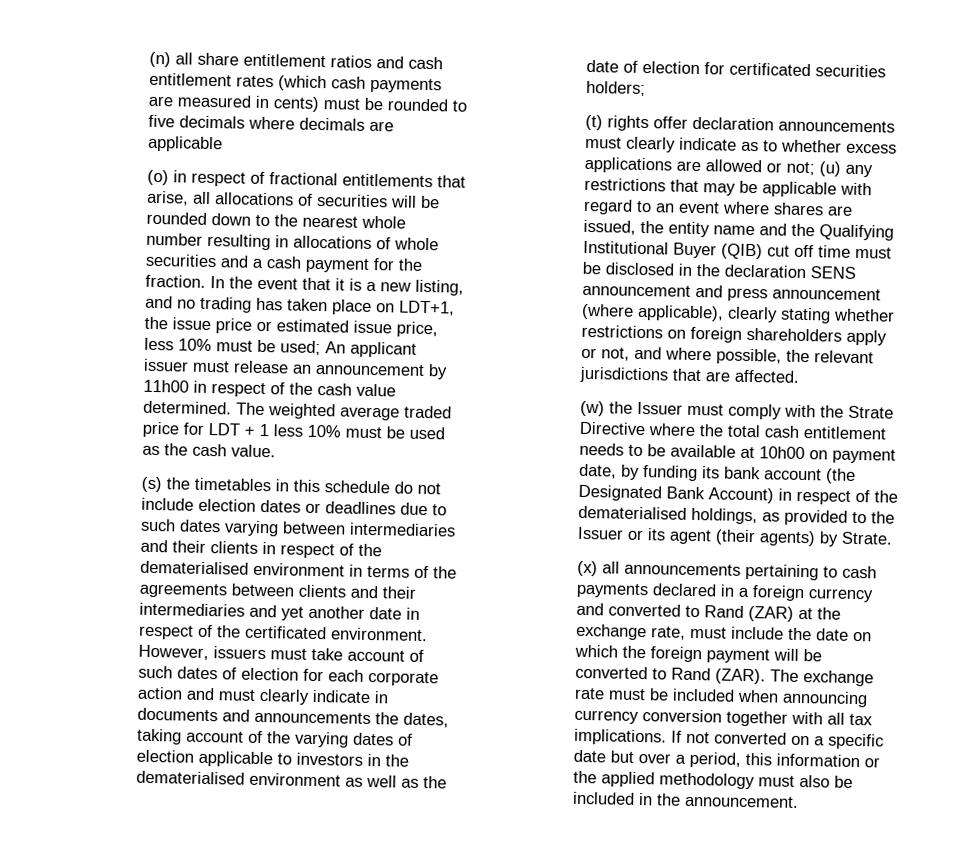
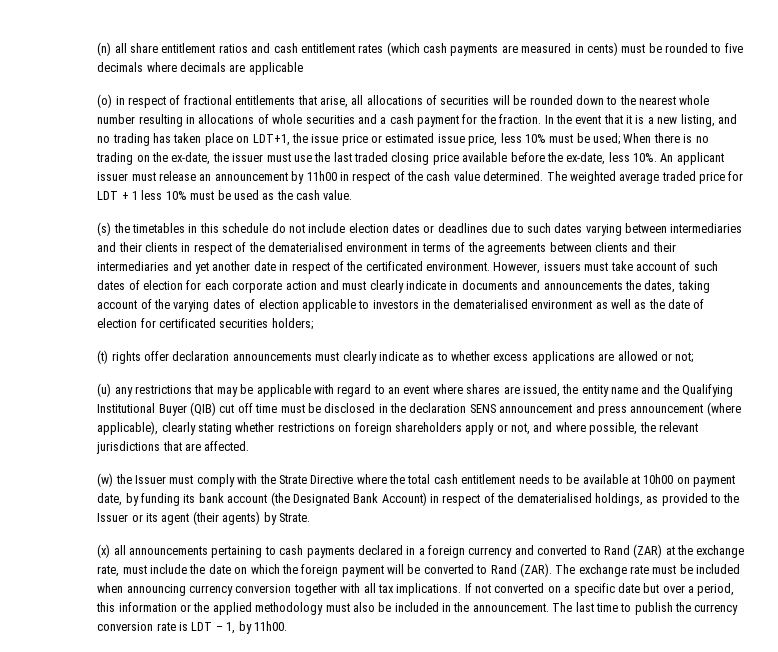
(322, 348) none -> [623,133,709,143] [96,152,658,165] When there is no trading on the ex-date, the issuer must use the last traded closing price available before the ex-date, less 10%.
(816, 168) none -> (694, 357) //
(800, 801) none -> [552,602,739,615] [97,621,287,634] The last time to publish the currency conversion rate is LDT – 1, by 11h00.

